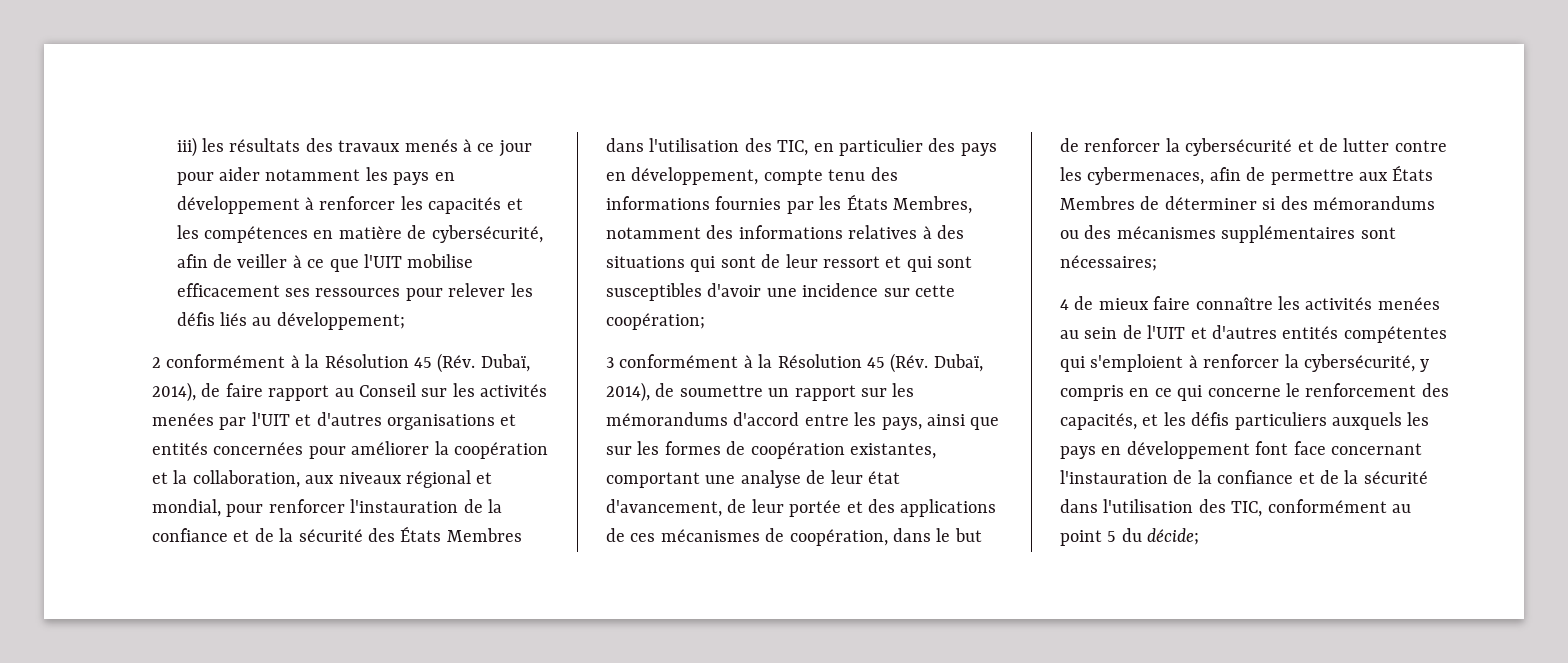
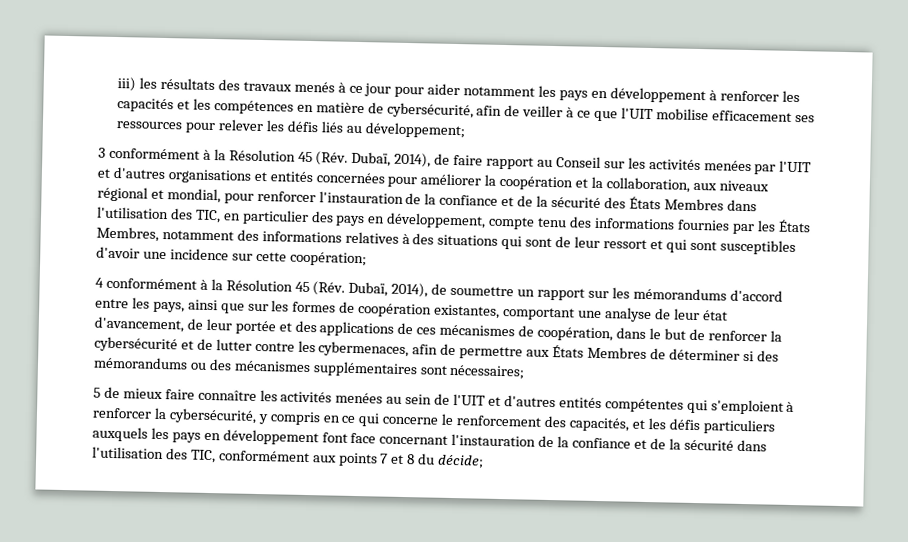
[152,357,161,368] 2 -> [98,147,106,158] 3
[606,357,614,368] 3 -> [95,277,104,288] 4
[1060,299,1069,310] 4 -> [93,387,101,398] 5
[1392,504,1411,513] [1060,530,1117,546] au point 5 -> [312,452,416,467] aux points 7 et 8

